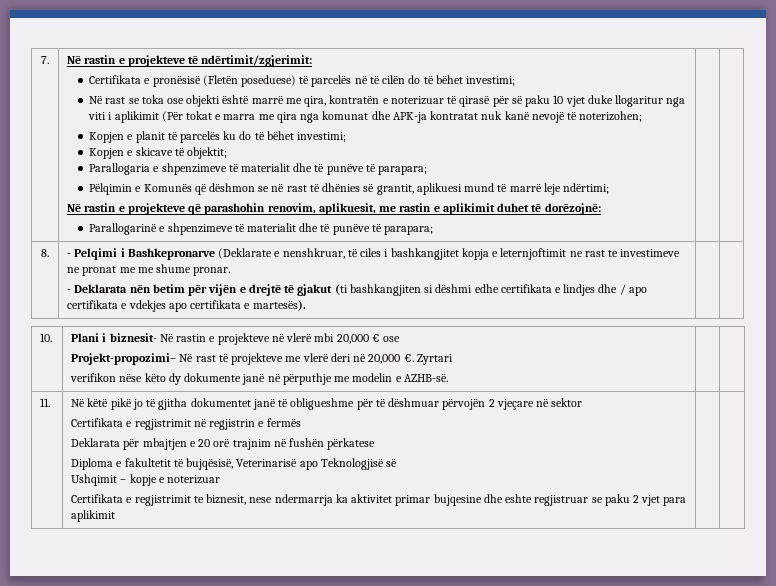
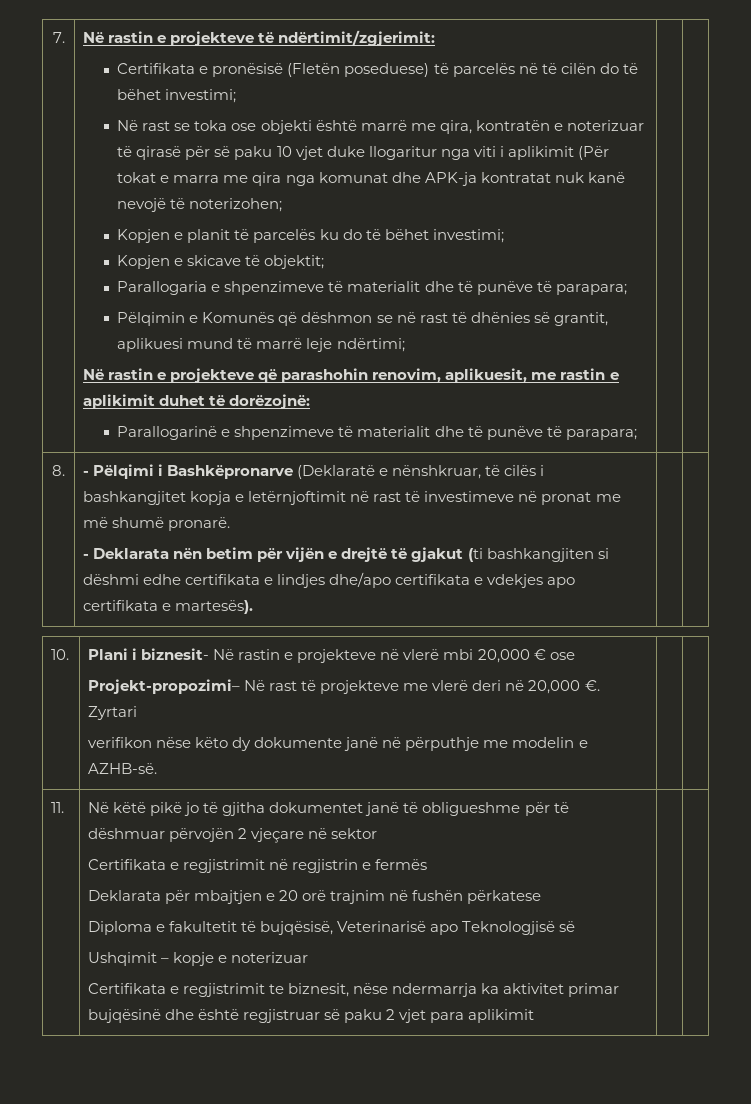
[74,248,681,260] [67,264,231,276] Pelqimi i Bashkepronarve (Deklarate e nenshkruar, të ciles i bashkangjitet kopja e leternjoftimit ne rast te investimeve ne pronat me me shume pronar. -> [93,464,545,479] [83,491,621,505] [83,517,231,531] Pëlqimi i Bashkëpronarve (Deklaratë e nënshkruar, të cilës i bashkangjitet kopja e letërnjoftimit në rast të investimeve në pronat me më shumë pronarë.
[598,284,647,296] dhe / apo -> [329,572,392,588] dhe/apo
[249,497,273,503] nese -> [353,983,389,994] nëse
[433,494,603,506] bujqesine dhe eshte regjistruar se -> [88,1009,341,1023] bujqësinë dhe është regjistruar së

